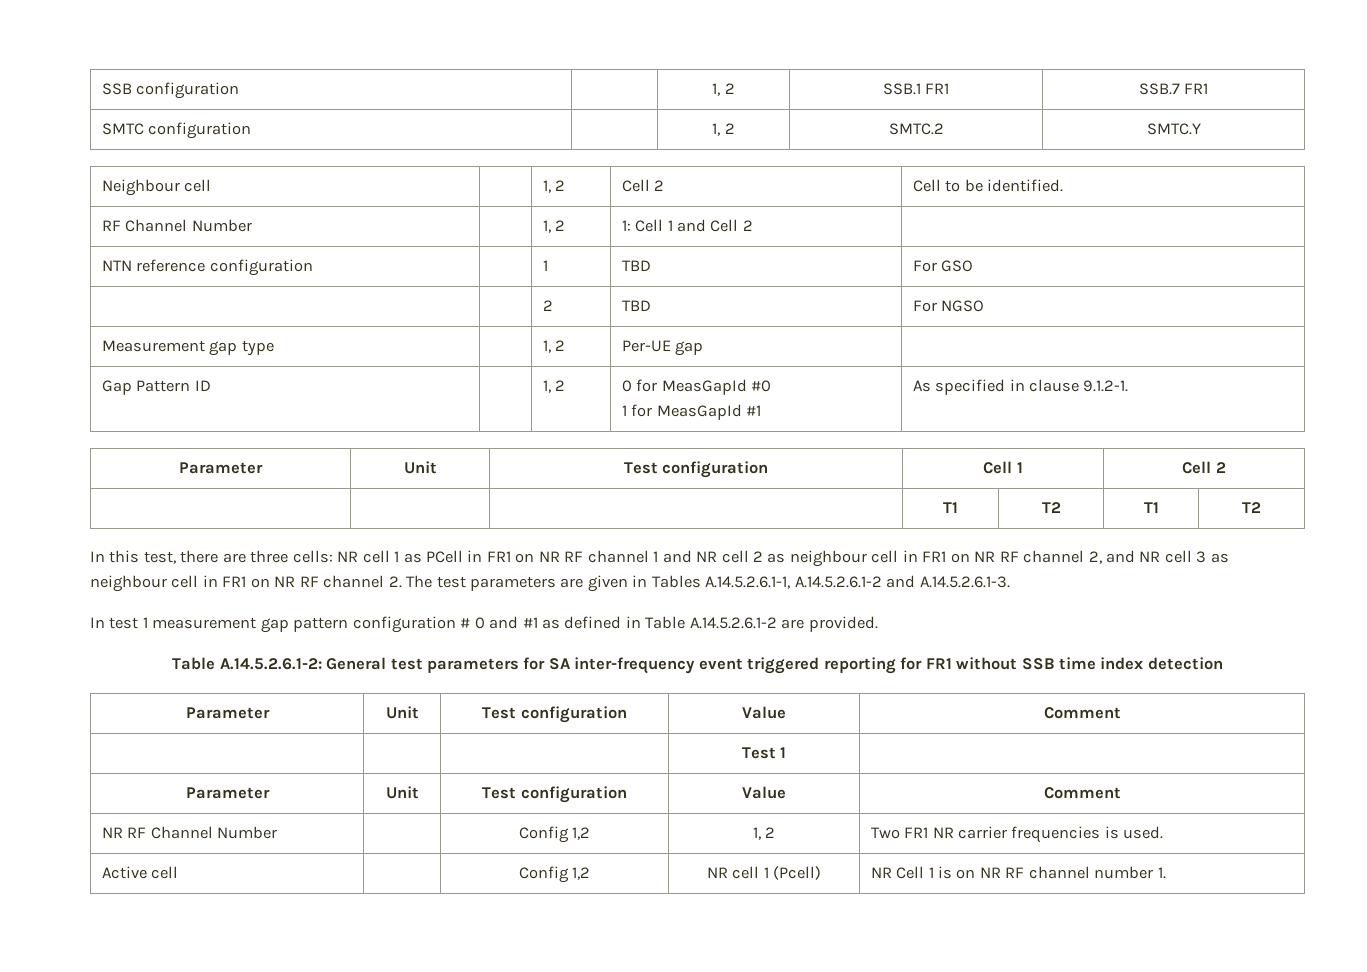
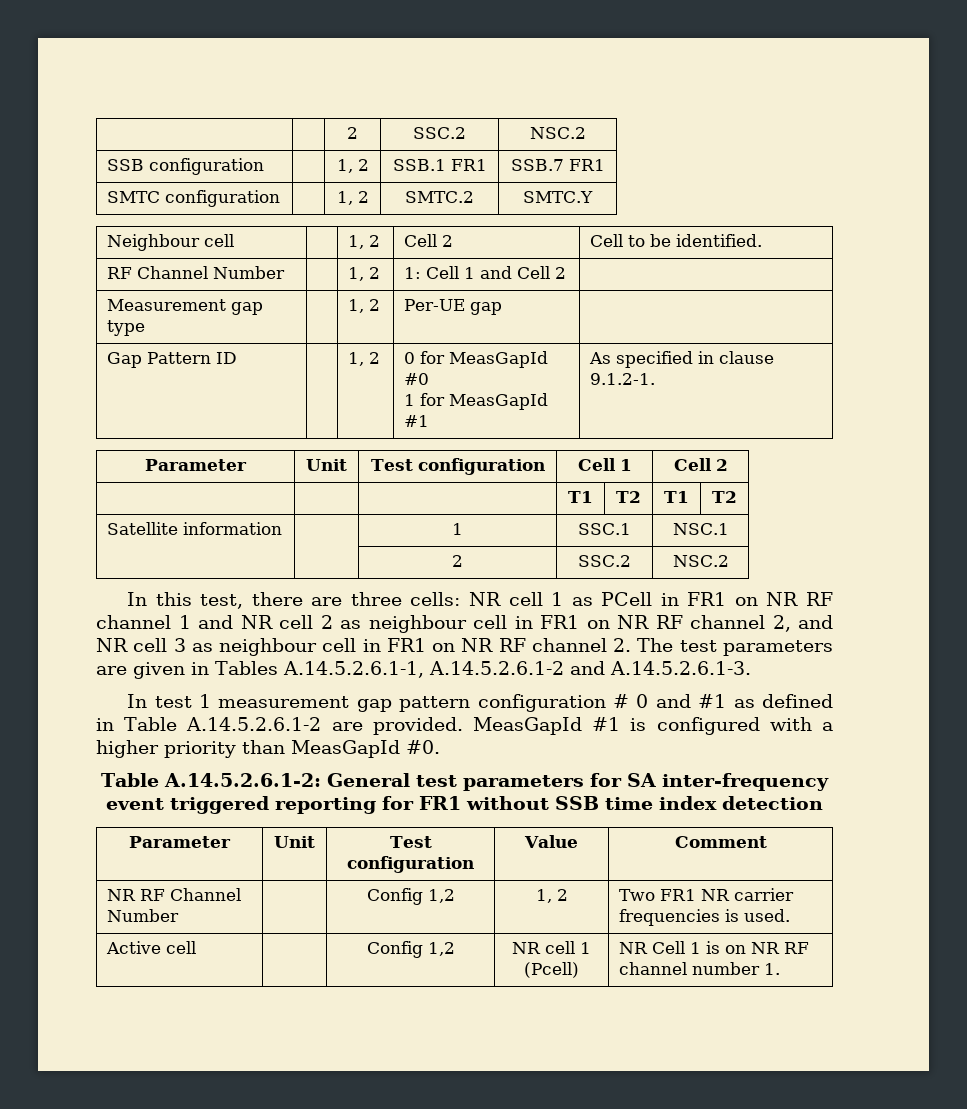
(101, 89) none -> [347,127,358,139] [413,127,466,139] [529,127,586,139] | | 2 | SSC.2 | NSC.2 //
[101,259,313,276] [542,260,548,271] [621,260,651,271] [912,260,974,272] [542,300,553,311] [621,300,651,311] [912,300,985,312] // NTN reference configuration | | 1 | TBD | For GSO // | | 2 | TBD | For NGSO -> (566, 273) none
(1261, 507) none -> [106,522,282,535] [452,523,464,535] [578,523,631,535] [672,523,729,535] [452,555,464,567] [578,555,631,567] [672,555,729,567] // Satellite information | | 1 | SSC.1 | NSC.1 // | | 2 | SSC.2 | NSC.2
(878, 624) none -> [472,717,834,735] [96,740,440,758] MeasGapId #1 is configured with a higher priority than MeasGapId #0.
[741,747,787,759] [185,787,270,799] [385,786,419,799] [482,786,627,803] [742,786,786,799] [1043,787,1121,799] // | | | Test 1 | // Parameter | Unit | Test configuration | Value | Comment -> (767, 842) none

